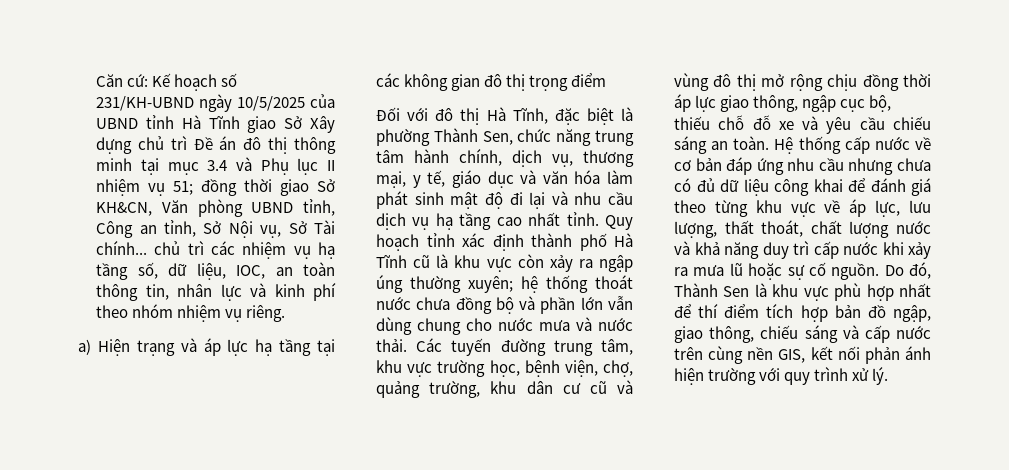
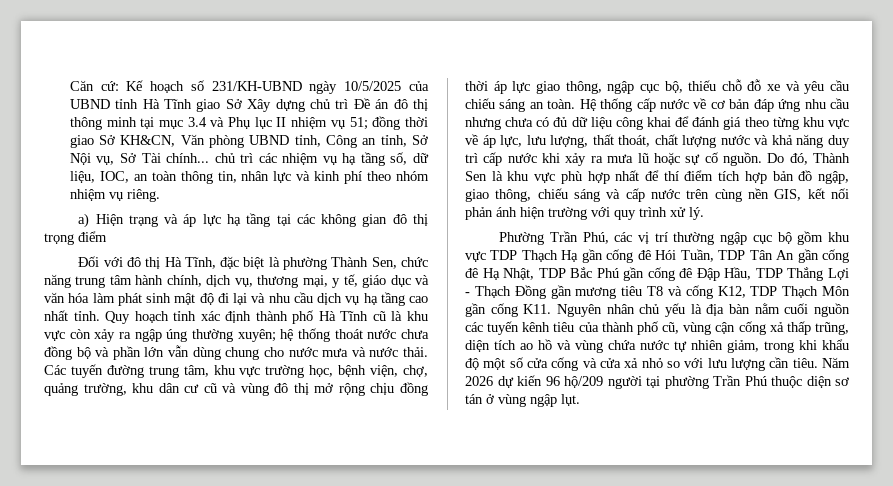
(889, 376) none -> [499,231,849,245] [465,249,849,263] [465,267,849,281] [465,285,850,299] [465,303,850,317] [465,321,849,335] [465,339,849,353] [465,357,850,371] [465,375,849,389] [465,394,580,407] // Phường Trần Phú, các vị trí thường ngập cục bộ gồm khu vực TDP Thạch Hạ gần cống đê Hói Tuần, TDP Tân An gần cống đê Hạ Nhật, TDP Bắc Phú gần cống đê Đập Hầu, TDP Thắng Lợi - Thạch Đồng gần mương tiêu T8 và cống K12, TDP Thạch Môn gần cống K11. Nguyên nhân chủ yếu là địa bàn nằm cuối nguồn các tuyến kênh tiêu của thành phố cũ, vùng cận cống xả thấp trũng, diện tích ao hồ và vùng chứa nước tự nhiên giảm, trong khi khẩu độ một số cửa cống và cửa xả nhỏ so với lưu lượng cần tiêu. Năm 2026 dự kiến 96 hộ/209 người tại phường Trần Phú thuộc diện sơ tán ở vùng ngập lụt.

